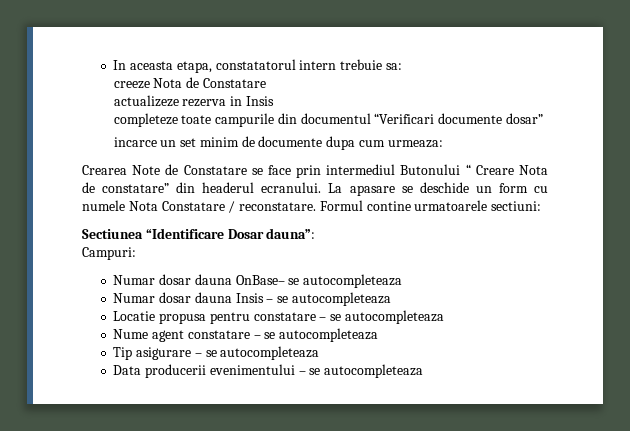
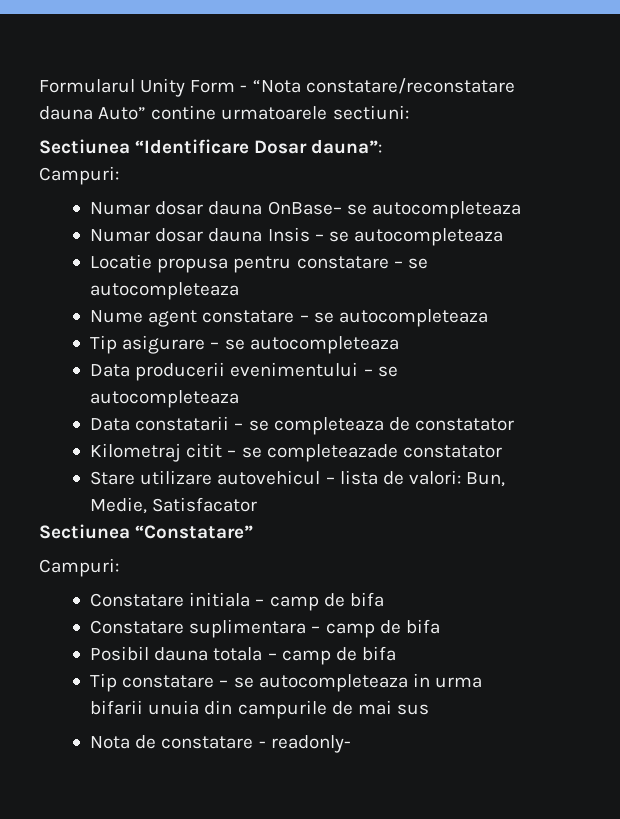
[113,59,402,73] [113,77,266,89] [113,95,274,107] [113,113,543,127] [113,136,443,150] [82,164,548,178] [82,182,548,196] [82,200,363,213] In aceasta etapa, constatatorul intern trebuie sa: // creeze Nota de Constatare // actualizeze rezerva in Insis // completeze toate campurile din documentul “Verificari documente dosar” // incarce un set minim de documente dupa cum urmeaza: // Crearea Note de Constatare se face prin intermediul Butonului “ Creare Nota de constatare” din headerul ecranului. La apasare se deschide un form cu numele Nota Constatare / reconstatare. Formul -> [39,78,515,97] [39,106,147,120] Formularul Unity Form - “Nota constatare/reconstatare dauna Auto”
(424, 371) none -> [90,416,514,435] [90,443,502,462] [90,470,506,487] [90,497,258,514] [39,524,254,539] [39,558,119,577] [90,592,384,611] [90,619,440,638] [90,646,396,665] [90,673,482,692] [90,700,429,719] [90,735,351,753] // Data constatarii – se completeaza de constatator // Kilometraj citit – se completeazade constatator // Stare utilizare autovehicul – lista de valori: Bun, Medie, Satisfacator // Sectiunea “Constatare” // Campuri: // Constatare initiala – camp de bifa // Constatare suplimentara – camp de bifa // Posibil dauna totala – camp de bifa // Tip constatare – se autocompleteaza in urma bifarii unuia din campurile de mai sus // Nota de constatare - readonly-

